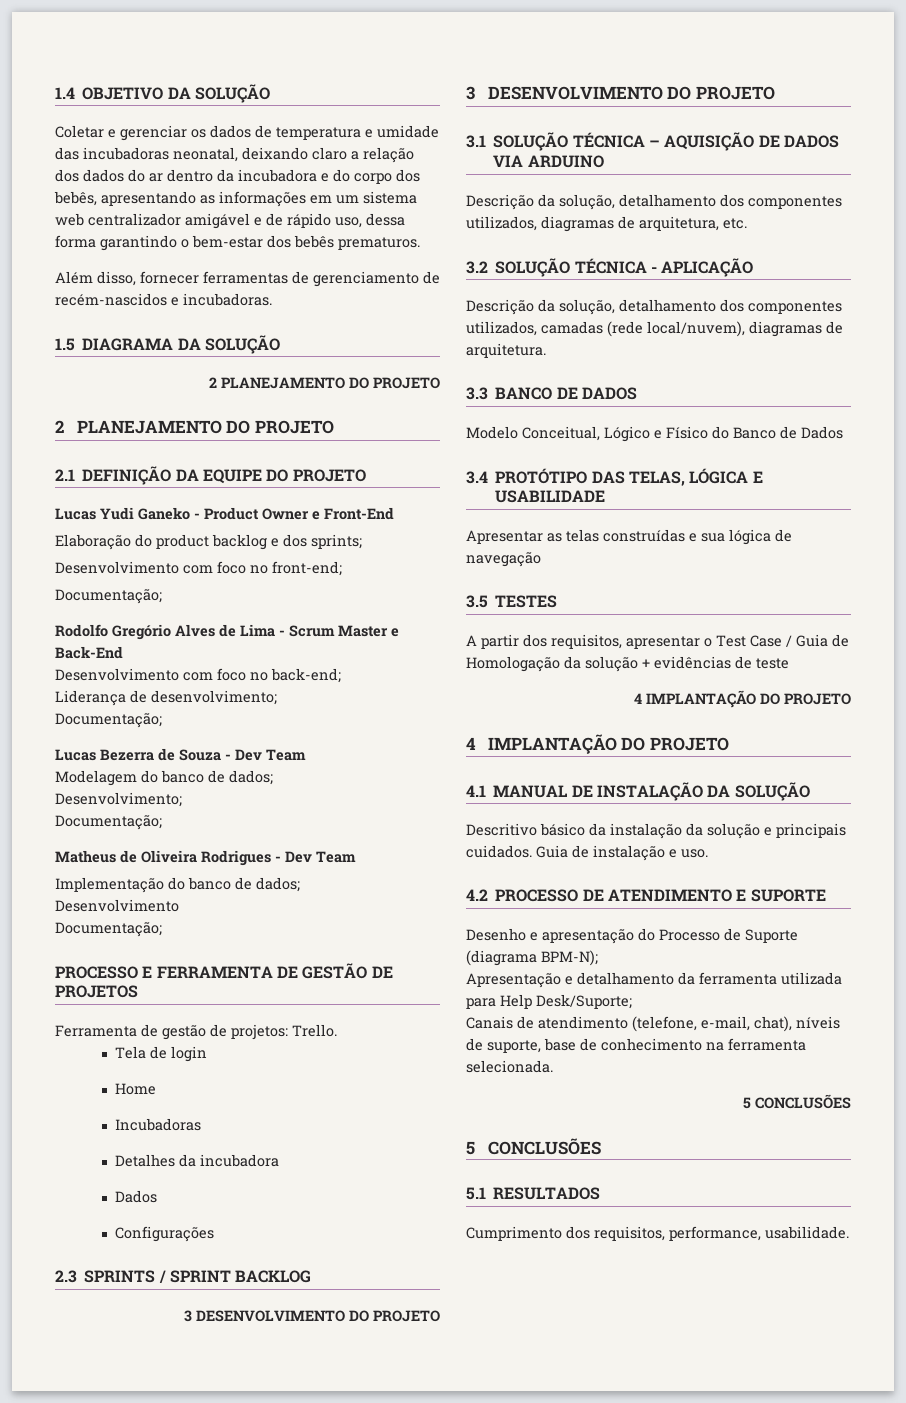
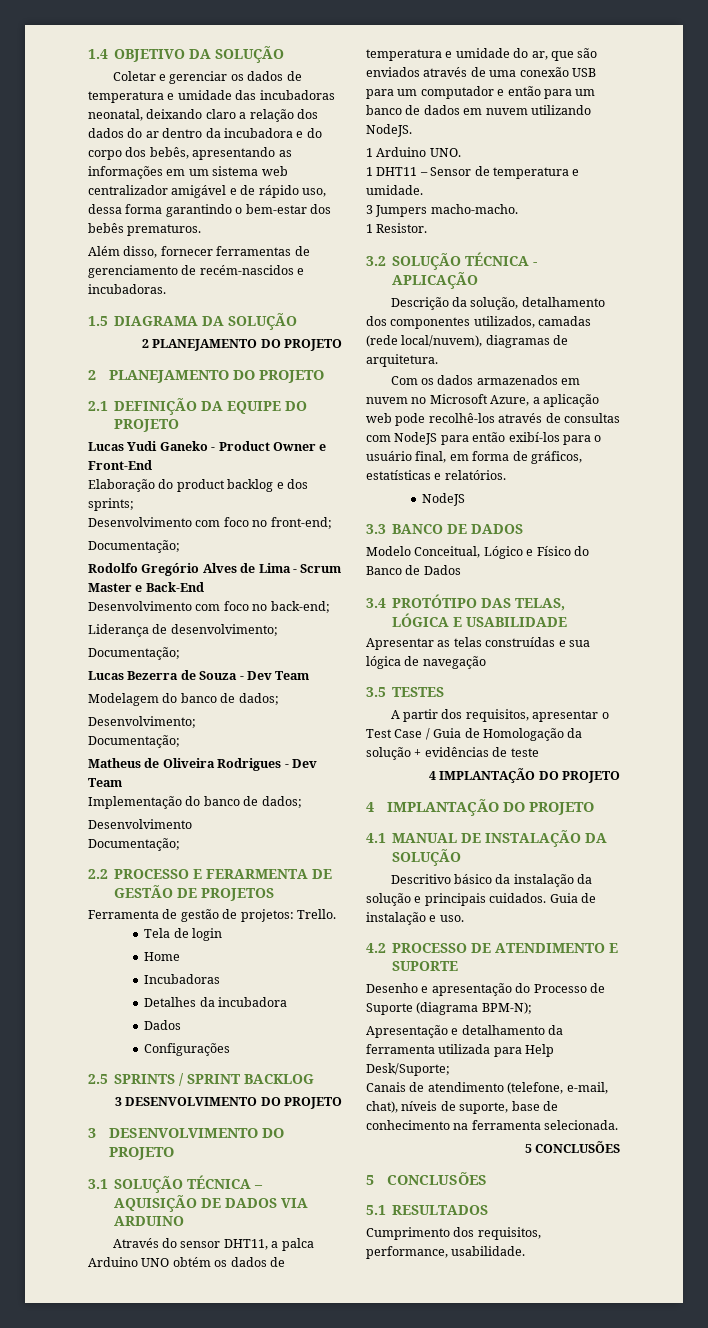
(162, 929) none -> [88,869,108,879] 2.2
[156,966,273,978] FERRAMENTA -> [206,869,309,879] FERARMENTA
[55,1270,77,1283] 2.3 -> [88,1074,108,1084] 2.5
[466,194,842,210] [466,216,747,232] Descrição da solução, detalhamento dos componentes utilizados, diagramas de arquitetura, etc. -> [112,1238,314,1251] [88,1257,285,1267] [366,48,598,61] [366,67,596,77] [366,86,596,99] [366,105,591,115] [366,124,412,137] [366,147,461,157] [366,166,580,179] [366,185,423,195] [366,204,518,217] [366,223,428,233] Através do sensor DHT11, a palca Arduino UNO obtém os dados de temperatura e umidade do ar, que são enviados através de uma conexão USB para um computador e então para um banco de dados em nuvem utilizando NodeJS. // 1 Arduino UNO. // 1 DHT11 – Sensor de temperatura e umidade. // 3 Jumpers macho-macho. // 1 Resistor.
(546, 350) none -> [390,375,581,385] [366,394,599,407] [366,413,620,426] [366,432,602,445] [366,451,582,464] [366,470,506,480] [422,493,466,506] // Com os dados armazenados em nuvem no Microsoft Azure, a aplicação web pode recolhê-los através de consultas com NodeJS para então exibí-los para o usuário final, em forma de gráficos, estatísticas e relatórios. // NodeJS

